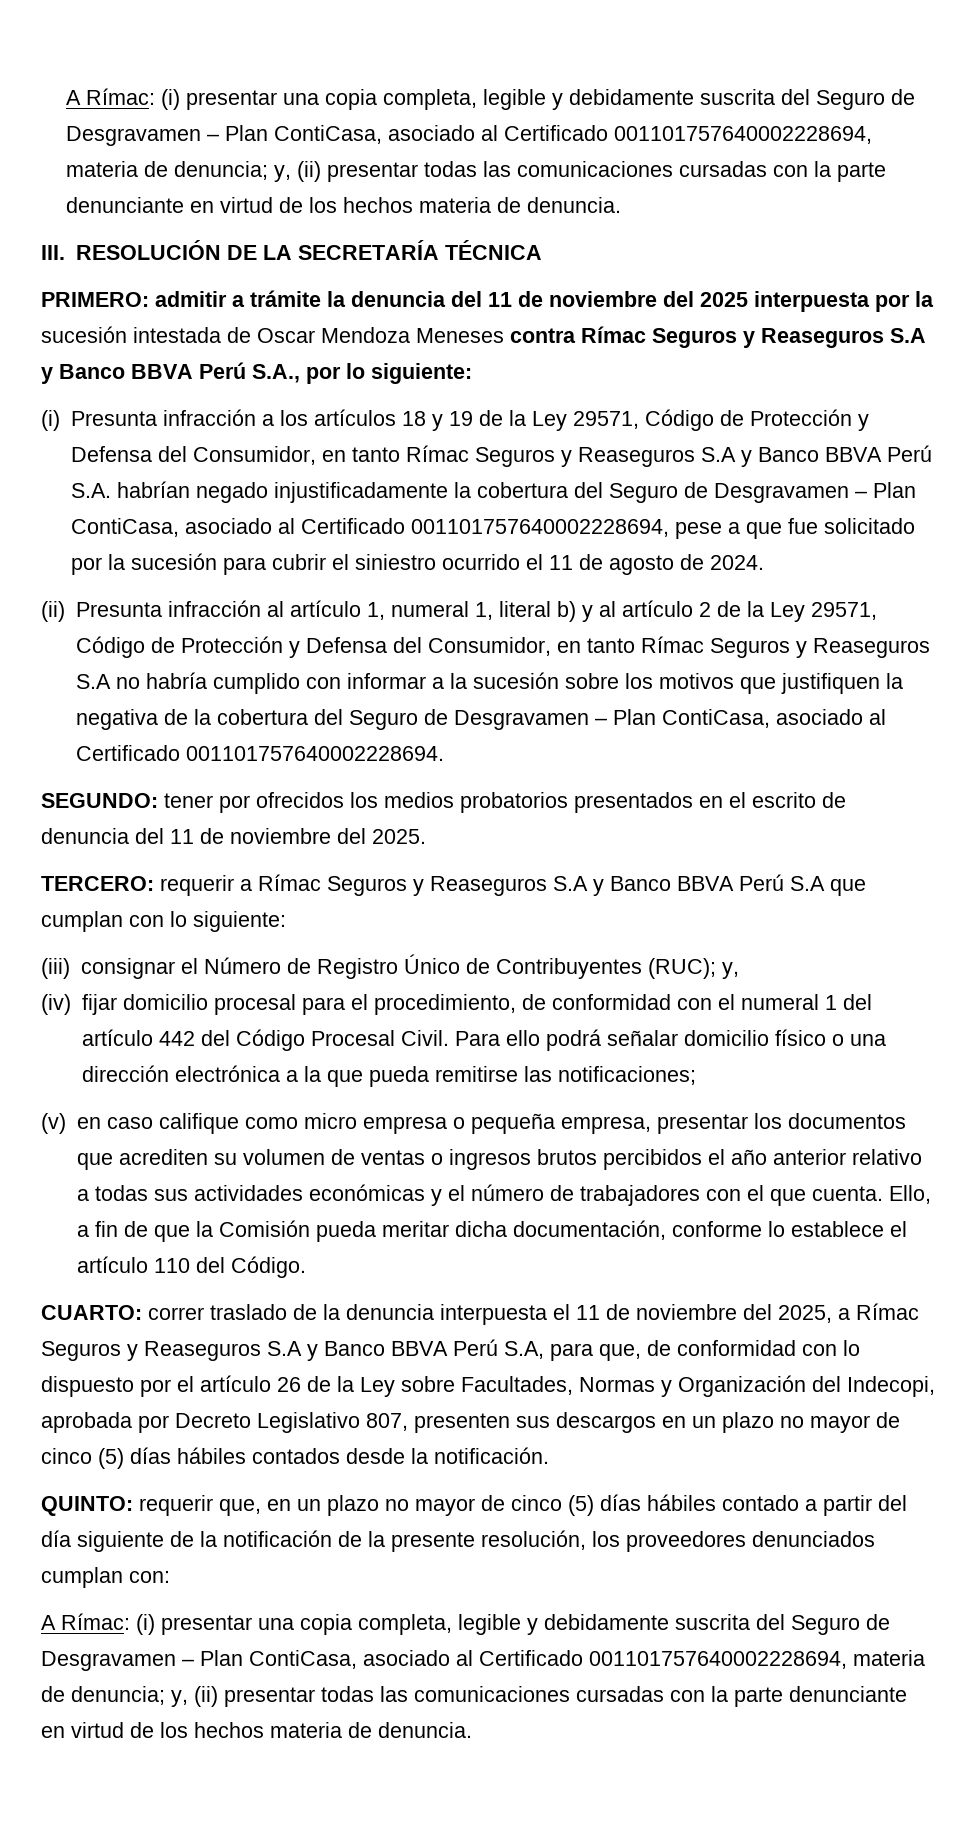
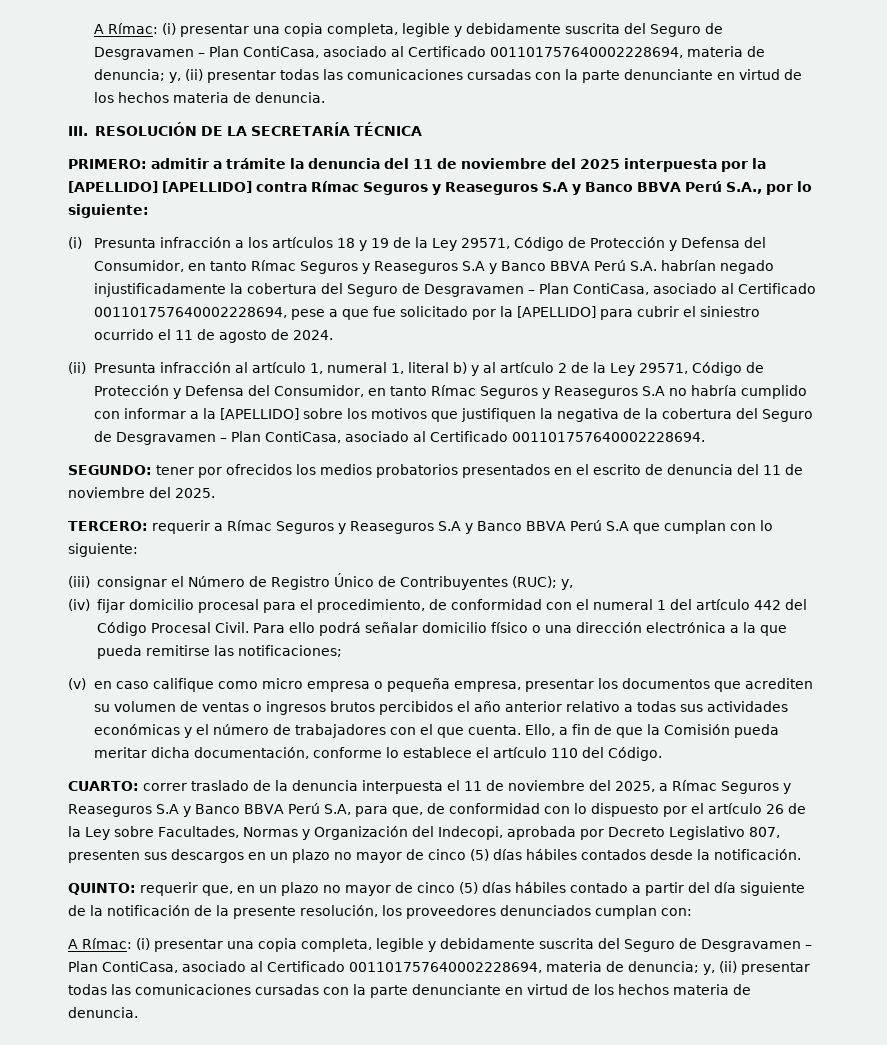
[41,326,504,343] sucesión intestada de Oscar Mendoza Meneses -> [68,181,252,193] [APELLIDO] [APELLIDO]
[130,553,217,570] sucesión -> [516,306,596,318] [APELLIDO]
[472,672,559,689] sucesión -> [219,408,299,420] [APELLIDO]

